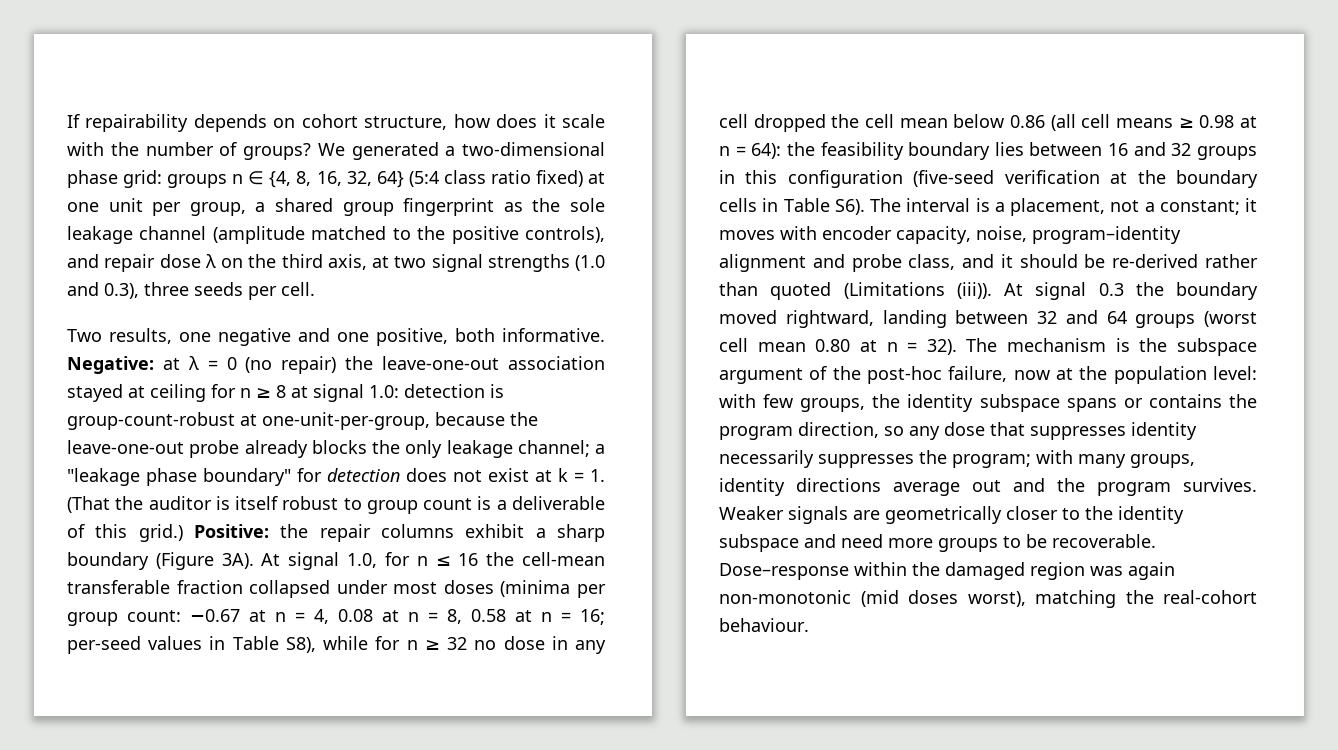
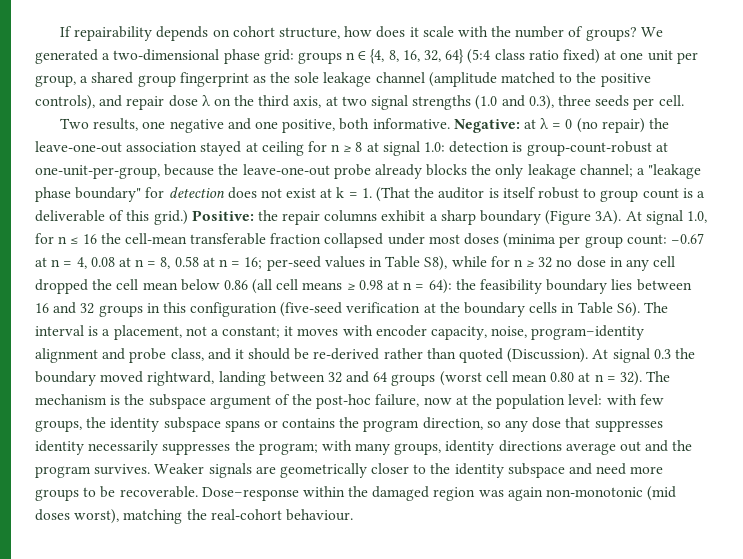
[843,282,992,299] (Limitations (iii)). -> [507,348,589,363] (Discussion).

